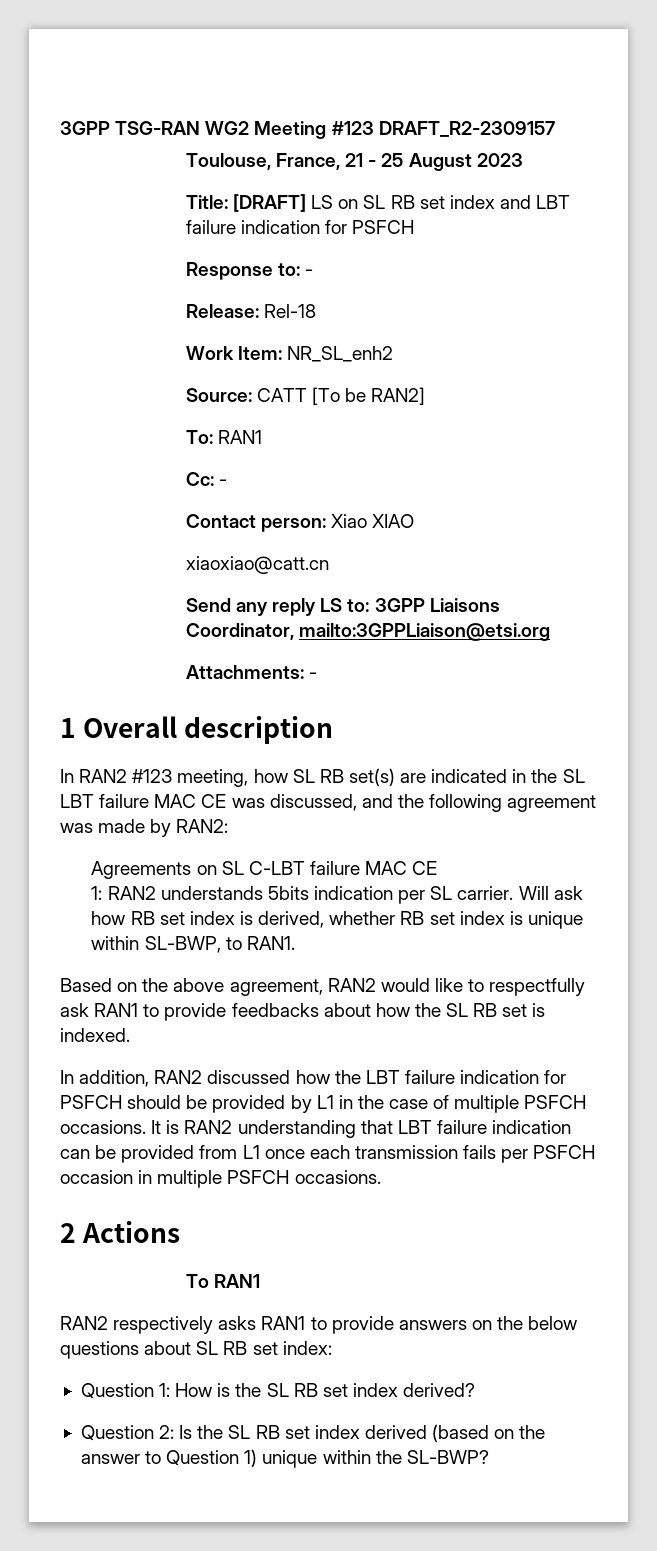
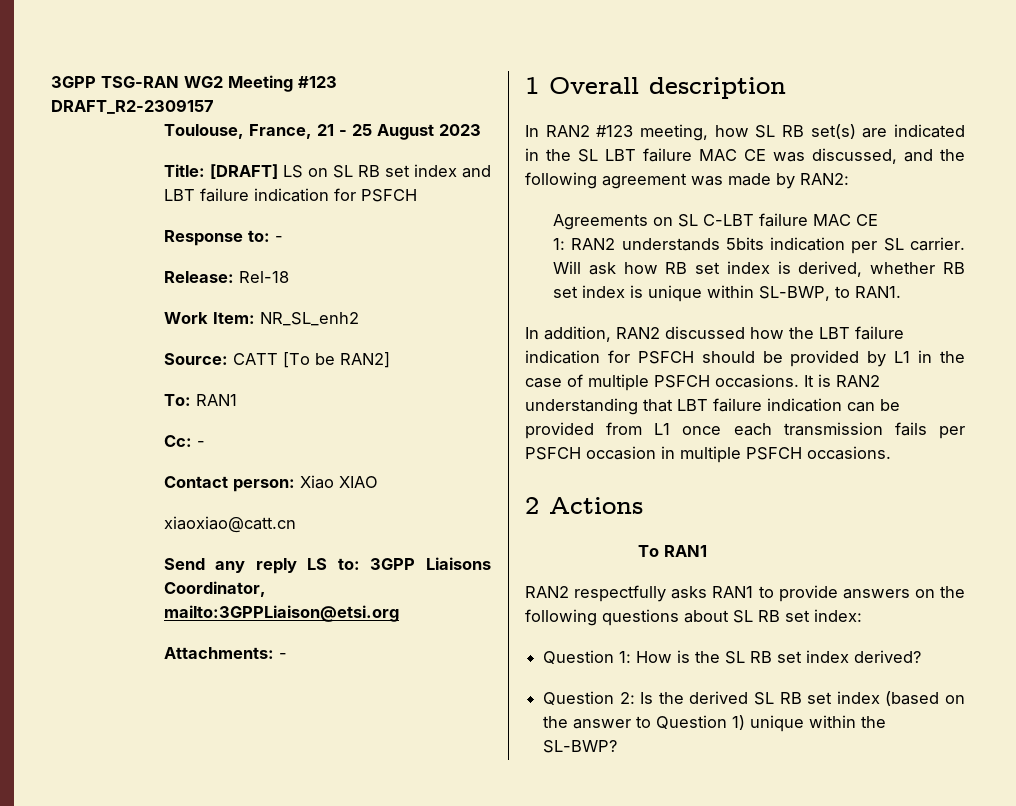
[60,978,586,996] [60,1003,546,1021] [60,1028,130,1042] // Based on the above agreement, RAN2 would like to respectfully ask RAN1 to provide feedbacks about how the SL RB set is indexed. -> (902, 292) none
[113,1316,214,1334] respectively -> [574,585,667,602] respectfully
[528,1316,578,1330] below -> [525,609,597,626] following
[228,1425,427,1439] SL RB set index derived -> [689,691,880,705] derived SL RB set index

